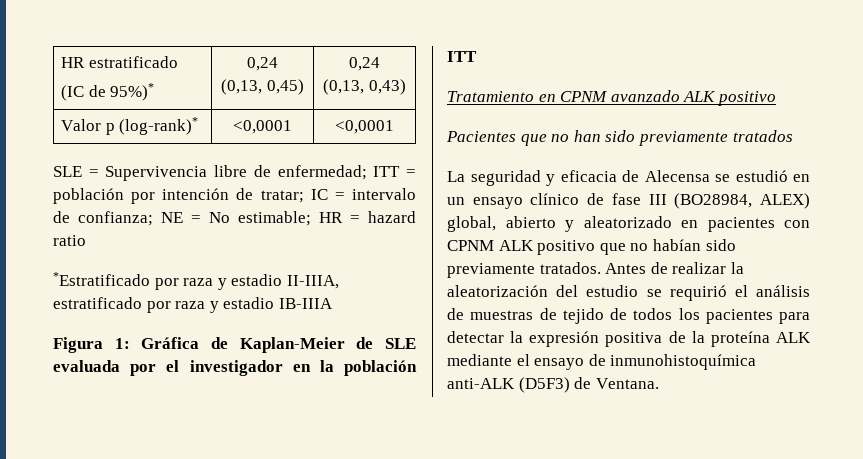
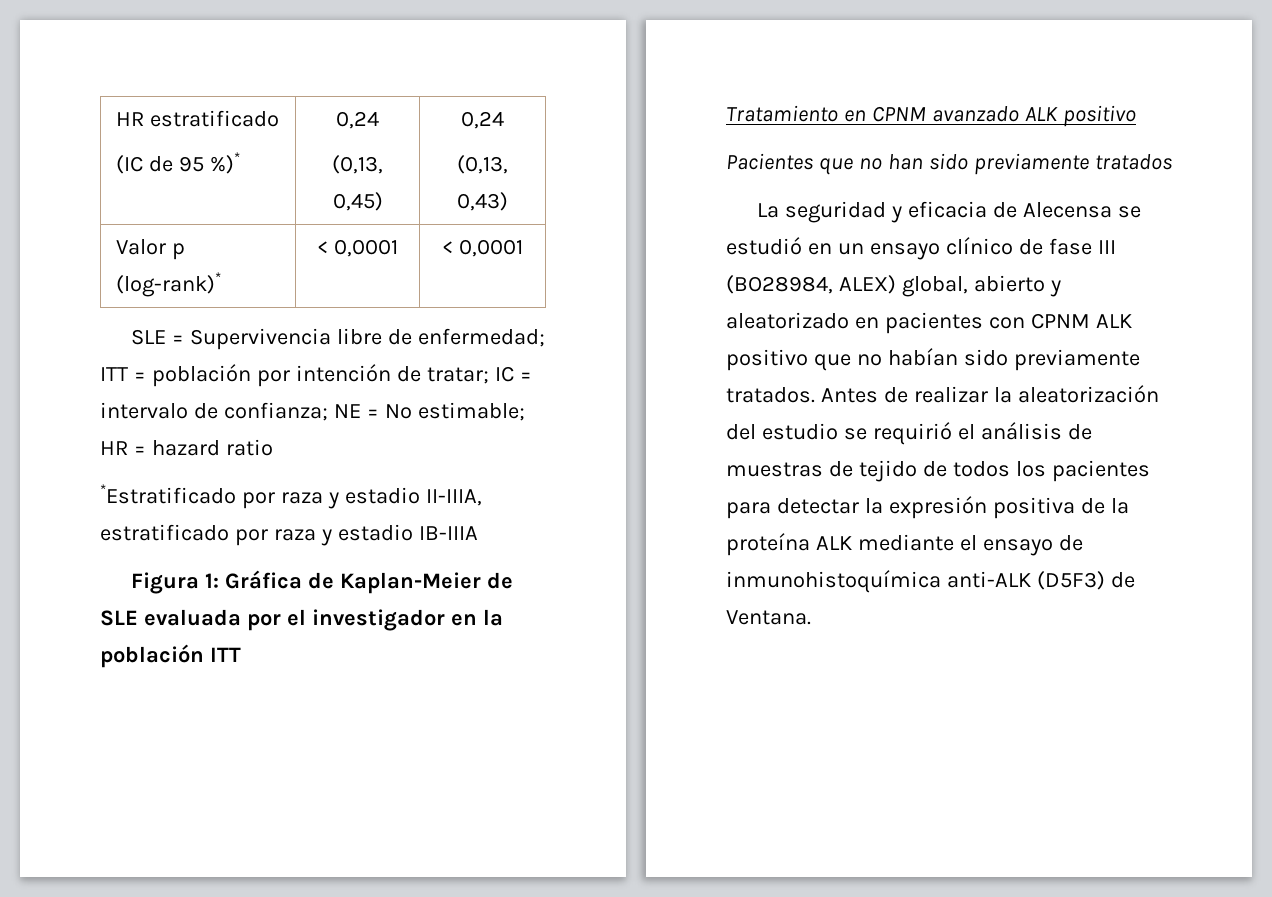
[110,83,155,101] 95%)* -> [179,152,241,174] 95 %)*
[233,120,292,134] [335,120,394,134] <0,0001 | <0,0001 -> [316,239,399,257] [441,239,524,257] < 0,0001 | < 0,0001

